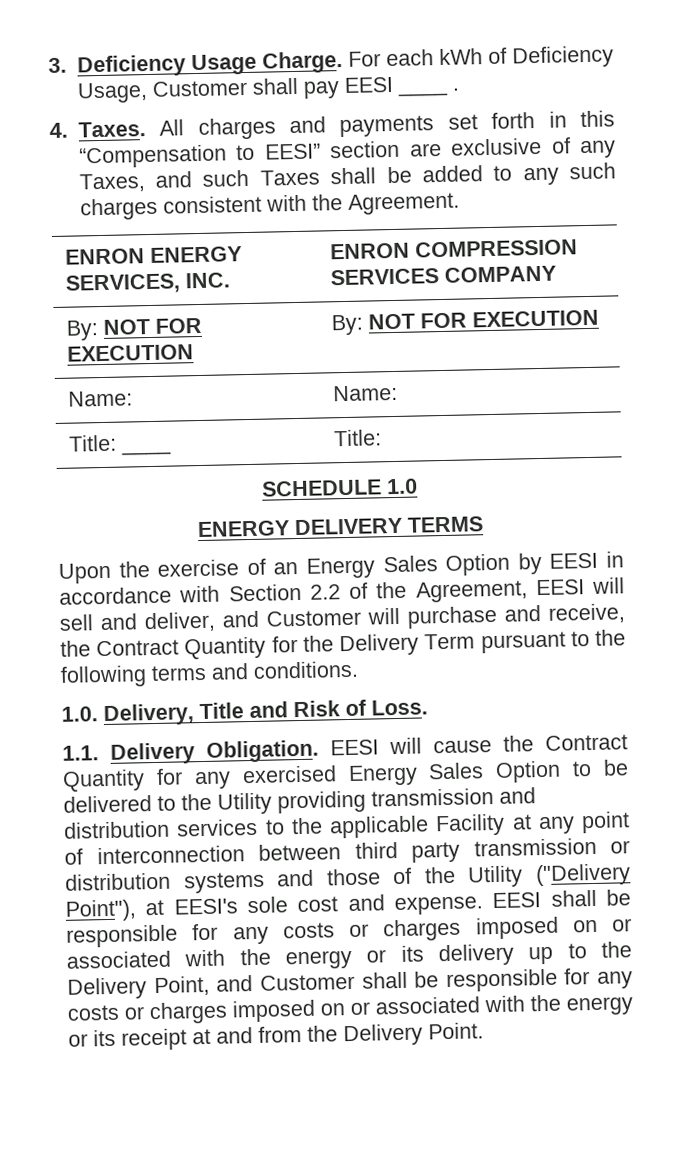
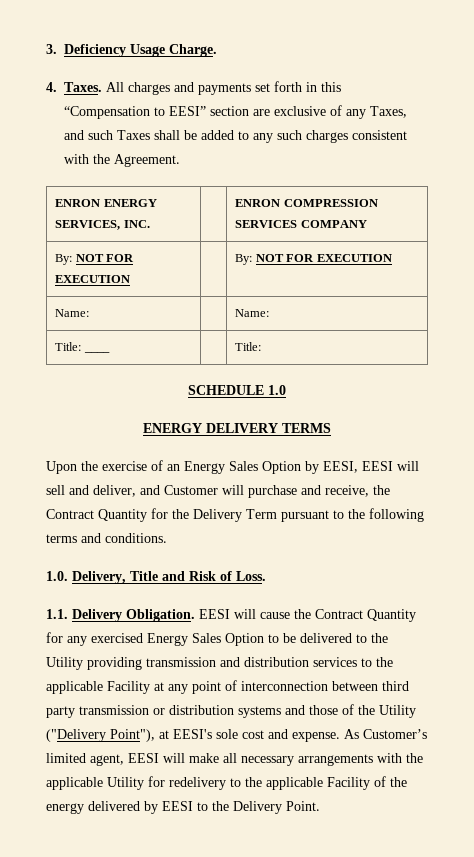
[347,45,614,69] [76,76,459,104] For each kWh of Deficiency Usage, Customer shall pay EESI ____ . -> (218, 50) none
[549,551,625,569] [59,580,528,605] EESI in accordance with Section 2.2 of the Agreement, -> [323,461,358,473] EESI,
[492,889,631,909] [66,916,632,948] [66,941,632,970] [67,968,633,1000] [67,994,634,1025] [68,1026,302,1051] EESI shall be responsible for any costs or charges imposed on or associated with the energy or its delivery up to the Delivery Point, and Customer shall be responsible for any costs or charges imposed on or associated with the energy or its receipt at and from -> [344,729,427,739] [46,753,423,766] [46,776,407,790] [46,801,208,814] As Customer’s limited agent, EESI will make all necessary arrangements with the applicable Utility for redelivery to the applicable Facility of the energy delivered by EESI to

